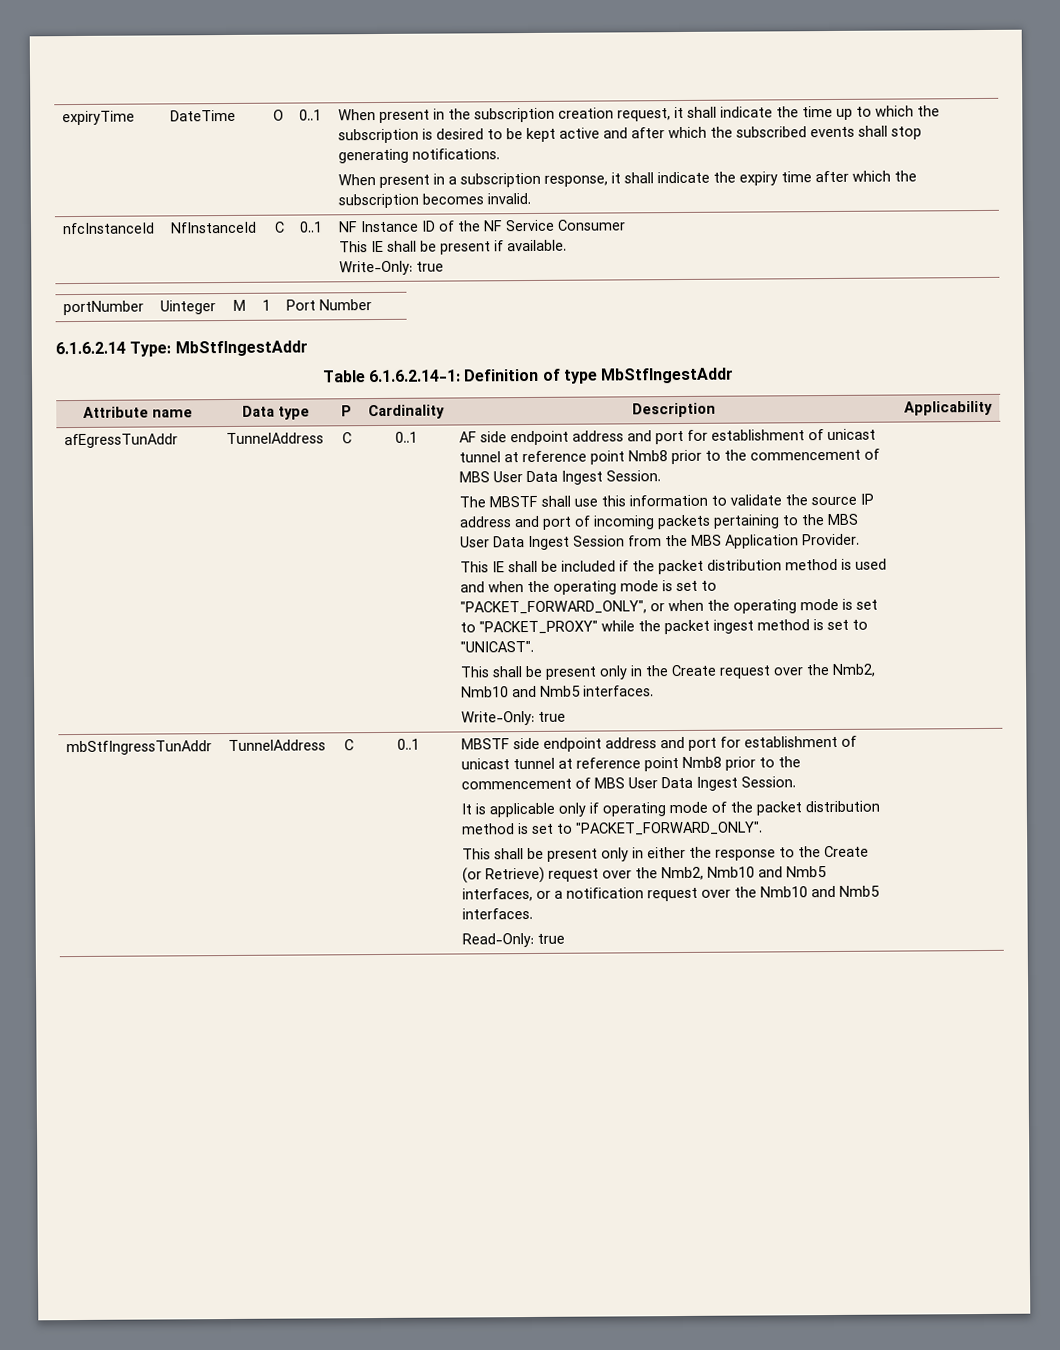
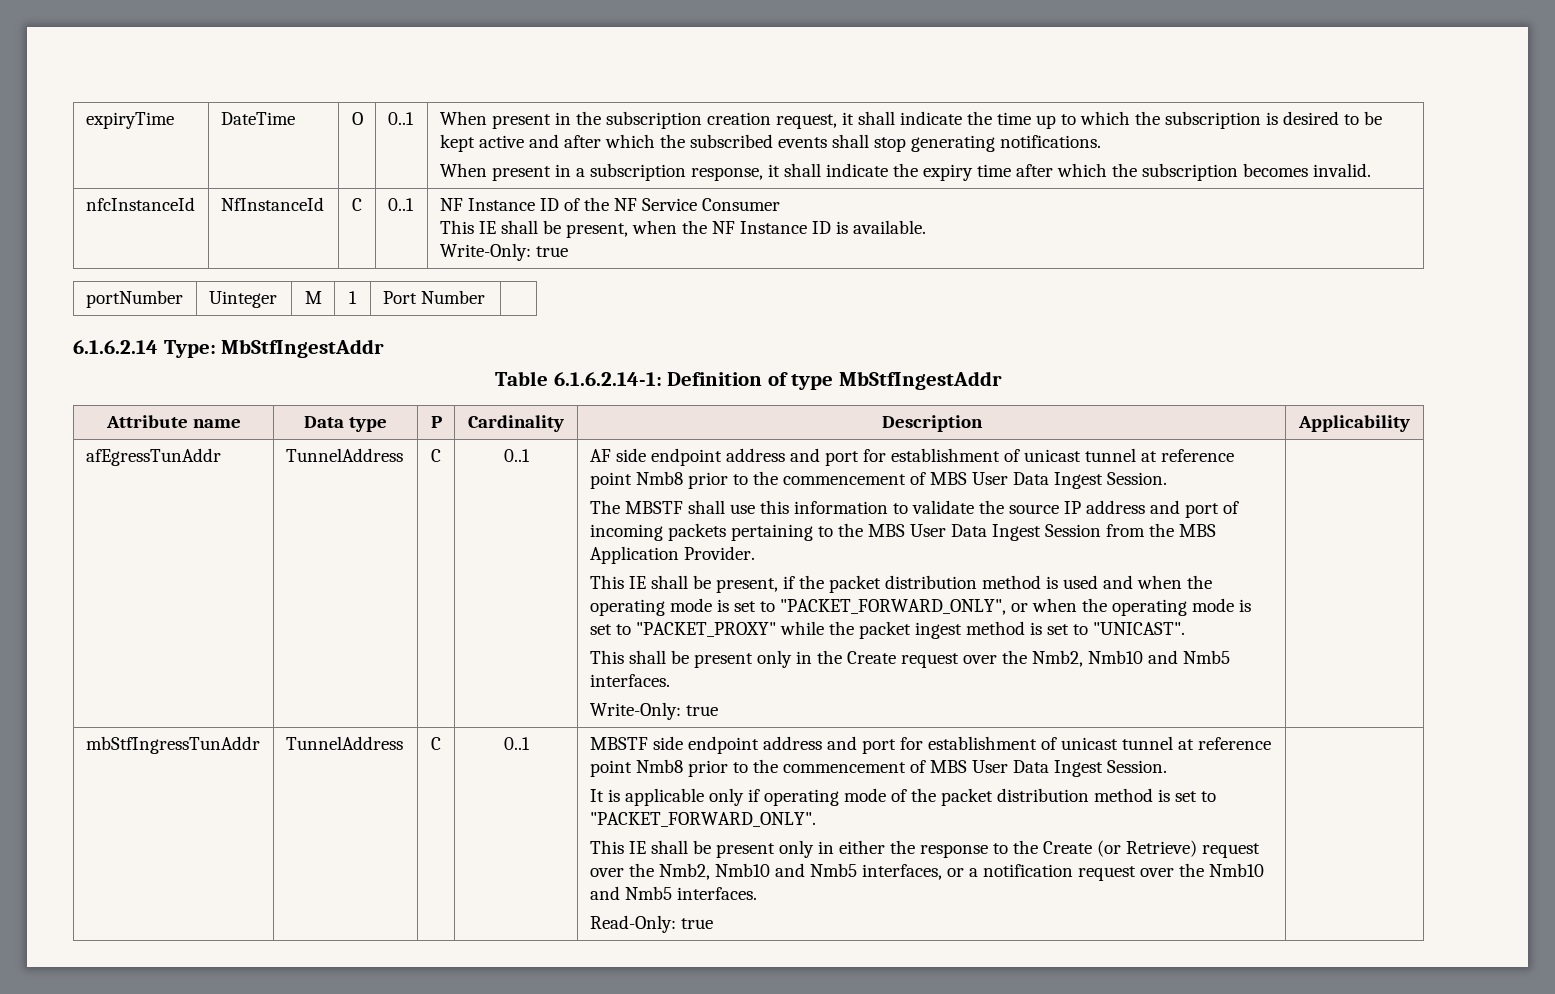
[440,240,505,255] present if -> [565,220,848,238] present, when the NF Instance ID is
[561,560,617,572] included -> [715,578,778,593] present,
(492, 854) none -> [628,841,646,854] IE

